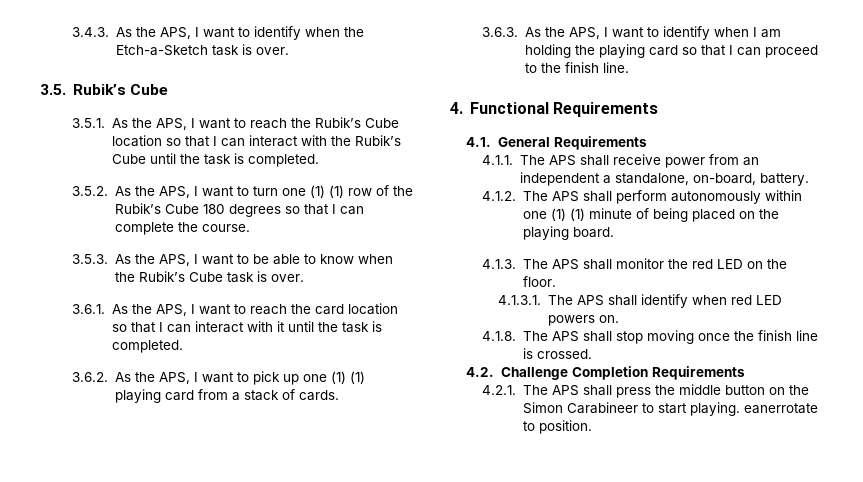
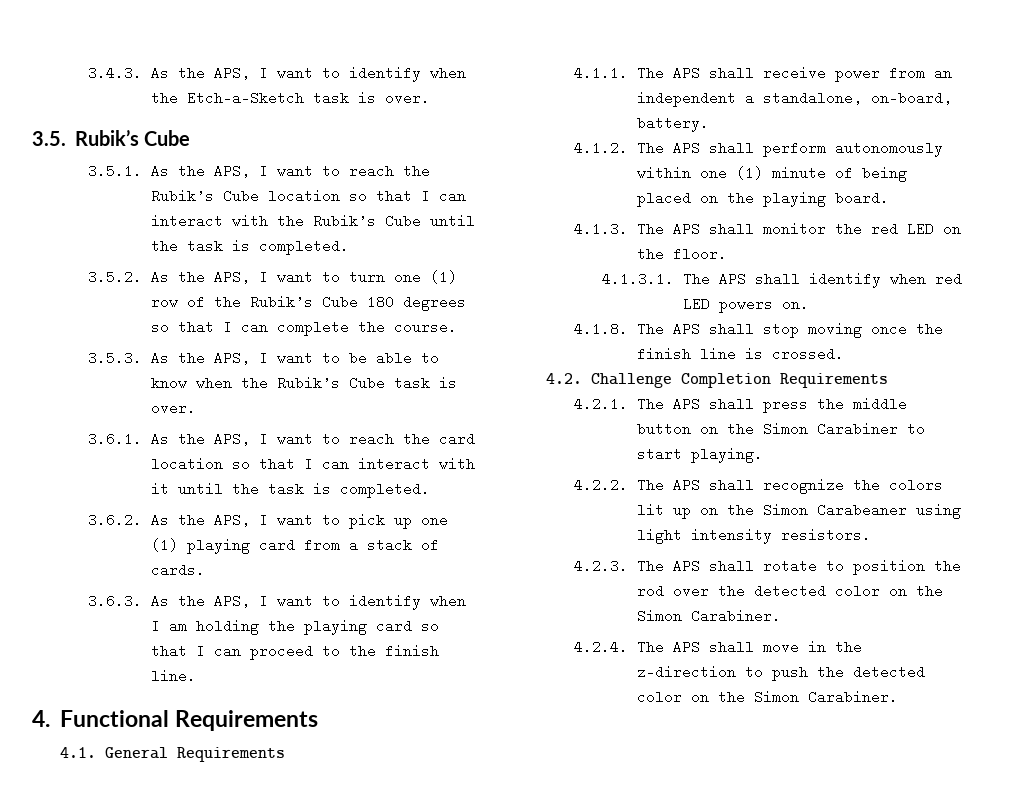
[328,185,344,198] (1) -> (457, 277) none
[349,371,365,384] (1) -> (178, 545) none
[569,208,585,221] (1) -> (763, 173) none
[566,402,638,414] Carabineer -> [816,422,898,436] Carabiner
[743,403,818,414] [522,420,592,434] eanerrotate to position. -> [574,478,943,494] [636,503,961,519] [636,528,871,544] [574,559,961,575] [636,584,943,598] [636,609,781,623] [574,640,862,654] [636,665,925,681] [636,690,898,704] // 4.2.2. The APS shall recognize the colors lit up on the Simon Carabeaner using light intensity resistors. // 4.2.3. The APS shall rotate to position the rod over the detected color on the Simon Carabiner. // 4.2.4. The APS shall move in the z-direction to push the detected color on the Simon Carabiner.

